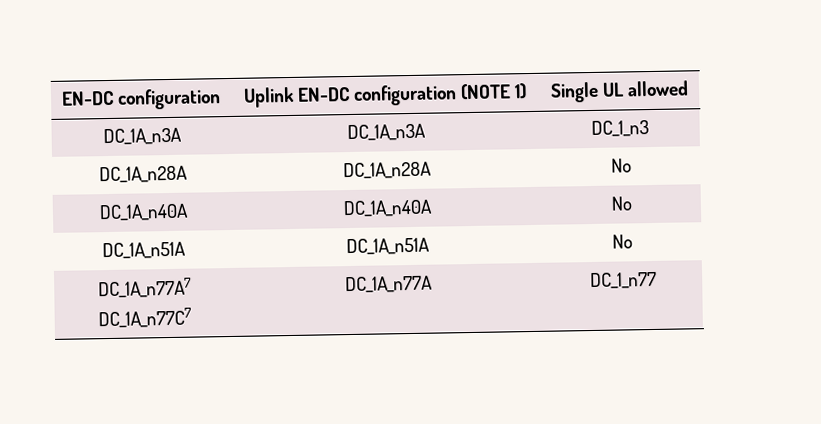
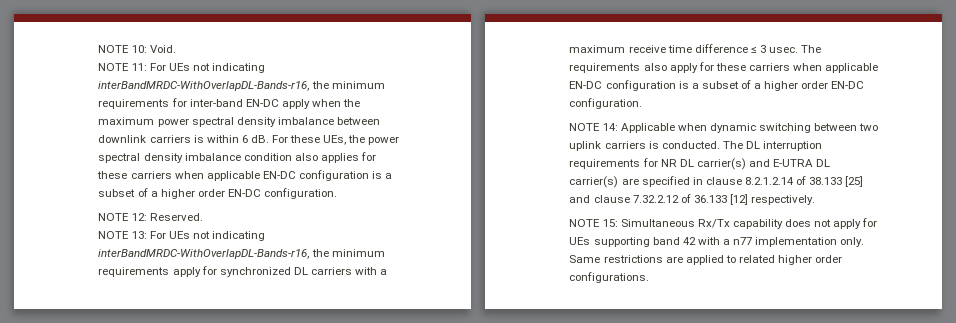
[60,88,222,110] [242,83,528,108] [549,80,690,103] [102,127,182,146] [346,123,426,142] [591,120,649,137] [98,165,188,184] [342,161,432,180] [610,158,632,173] [98,203,189,222] [342,199,433,218] [610,196,633,211] [102,241,186,260] [346,237,430,256] [611,234,633,249] [98,277,192,299] [98,307,192,329] [345,275,433,294] [589,271,657,290] EN-DC configuration | Uplink EN-DC configuration (NOTE 1) | Single UL allowed // DC_1A_n3A | DC_1A_n3A | DC_1_n3 // DC_1A_n28A | DC_1A_n28A | No // DC_1A_n40A | DC_1A_n40A | No // DC_1A_n51A | DC_1A_n51A | No // DC_1A_n77A7 // DC_1A_n77C7 | DC_1A_n77A | DC_1_n77 -> [98,45,176,53] [98,63,265,73] [98,81,385,91] [98,98,361,109] [98,117,380,127] [98,135,400,145] [98,152,377,163] [97,170,393,181] [98,188,338,199] [98,213,203,221] [98,231,265,241] [98,249,385,259] [98,266,388,277] [569,44,822,53] [569,62,879,73] [569,80,865,91] [569,98,643,109] [569,123,879,133] [569,141,823,151] [569,158,831,170] [569,176,864,188] [569,194,816,205] [569,218,878,229] [569,237,865,247] [569,255,843,265] [569,272,650,283] NOTE 10: Void. // NOTE 11: For UEs not indicating interBandMRDC-WithOverlapDL-Bands-r16, the minimum requirements for inter-band EN-DC apply when the maximum power spectral density imbalance between downlink carriers is within 6 dB. For these UEs, the power spectral density imbalance condition also applies for these carriers when applicable EN-DC configuration is a subset of a higher order EN-DC configuration. // NOTE 12: Reserved. // NOTE 13: For UEs not indicating interBandMRDC-WithOverlapDL-Bands-r16, the minimum requirements apply for synchronized DL carriers with a maximum receive time difference ≤ 3 usec. The requirements also apply for these carriers when applicable EN-DC configuration is a subset of a higher order EN-DC configuration. // NOTE 14: Applicable when dynamic switching between two uplink carriers is conducted. The DL interruption requirements for NR DL carrier(s) and E-UTRA DL carrier(s) are specified in clause 8.2.1.2.14 of 38.133 [25] and clause 7.32.2.12 of 36.133 [12] respectively. // NOTE 15: Simultaneous Rx/Tx capability does not apply for UEs supporting band 42 with a n77 implementation only. Same restrictions are applied to related higher order configurations.

